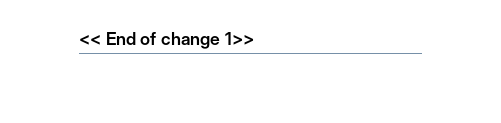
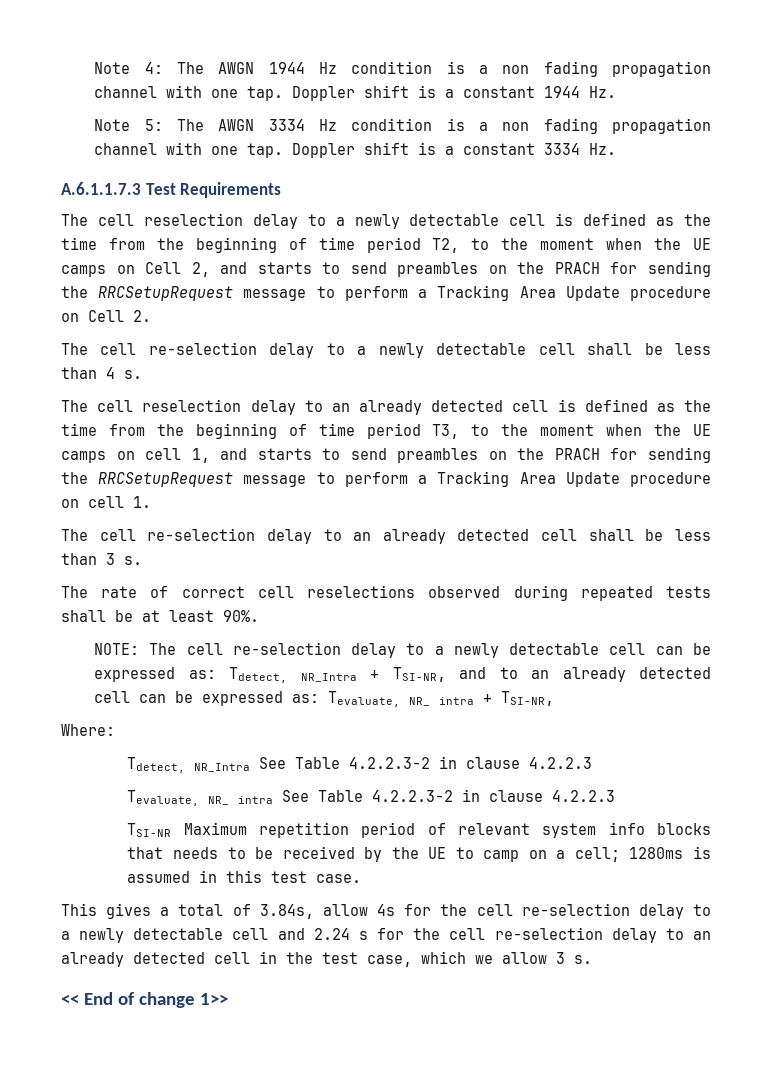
(79, 40) none -> [94,61,711,77] [94,85,617,101] [94,118,711,134] [94,142,617,158] [61,182,282,198] [61,213,711,229] [61,237,711,253] [61,261,711,277] [61,285,711,301] [61,310,151,322] [61,342,711,358] [61,367,142,379] [61,399,711,415] [61,423,711,439] [61,447,711,463] [61,471,711,487] [61,496,151,508] [61,528,711,544] [61,553,142,565] [61,585,711,601] [61,610,259,622] [94,642,712,658] [94,667,711,683] [94,691,555,707] [61,724,115,736] [127,756,593,773] [127,789,616,806] [127,822,711,838] [127,846,711,862] [127,870,362,883] [61,903,711,919] [61,927,711,943] [61,951,592,967] Note 4: The AWGN 1944 Hz condition is a non fading propagation channel with one tap. Doppler shift is a constant 1944 Hz. // Note 5: The AWGN 3334 Hz condition is a non fading propagation channel with one tap. Doppler shift is a constant 3334 Hz. // A.6.1.1.7.3 Test Requirements // The cell reselection delay to a newly detectable cell is defined as the time from the beginning of time period T2, to the moment when the UE camps on Cell 2, and starts to send preambles on the PRACH for sending the RRCSetupRequest message to perform a Tracking Area Update procedure on Cell 2. // The cell re-selection delay to a newly detectable cell shall be less than 4 s. // The cell reselection delay to an already detected cell is defined as the time from the beginning of time period T3, to the moment when the UE camps on cell 1, and starts to send preambles on the PRACH for sending the RRCSetupRequest message to perform a Tracking Area Update procedure on cell 1. // The cell re-selection delay to an already detected cell shall be less than 3 s. // The rate of correct cell reselections observed during repeated tests shall be at least 90%. // NOTE: The cell re-selection delay to a newly detectable cell can be expressed as: Tdetect, NR_Intra + TSI-NR, and to an already detected cell can be expressed as: Tevaluate, NR_ intra + TSI-NR, // Where: // Tdetect, NR_Intra See Table 4.2.2.3-2 in clause 4.2.2.3 // Tevaluate, NR_ intra See Table 4.2.2.3-2 in clause 4.2.2.3 // TSI-NR Maximum repetition period of relevant system info blocks that needs to be received by the UE to camp on a cell; 1280ms is assumed in this test case. // This gives a total of 3.84s, allow 4s for the cell re-selection delay to a newly detectable cell and 2.24 s for the cell re-selection delay to an already detected cell in the test case, which we allow 3 s. //

